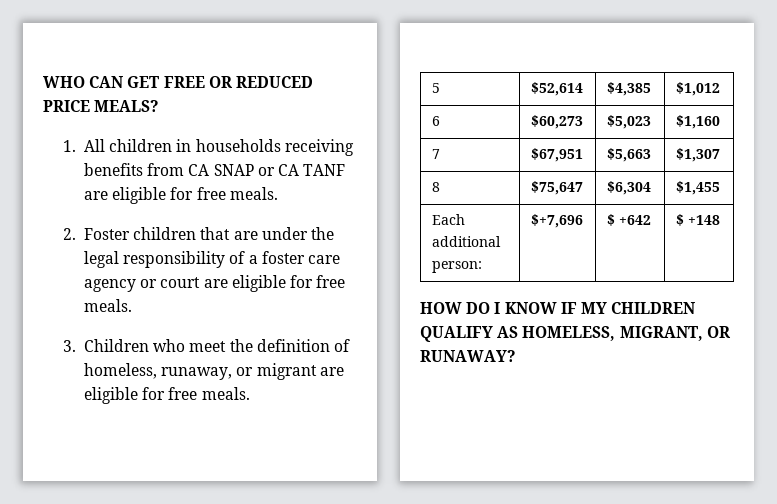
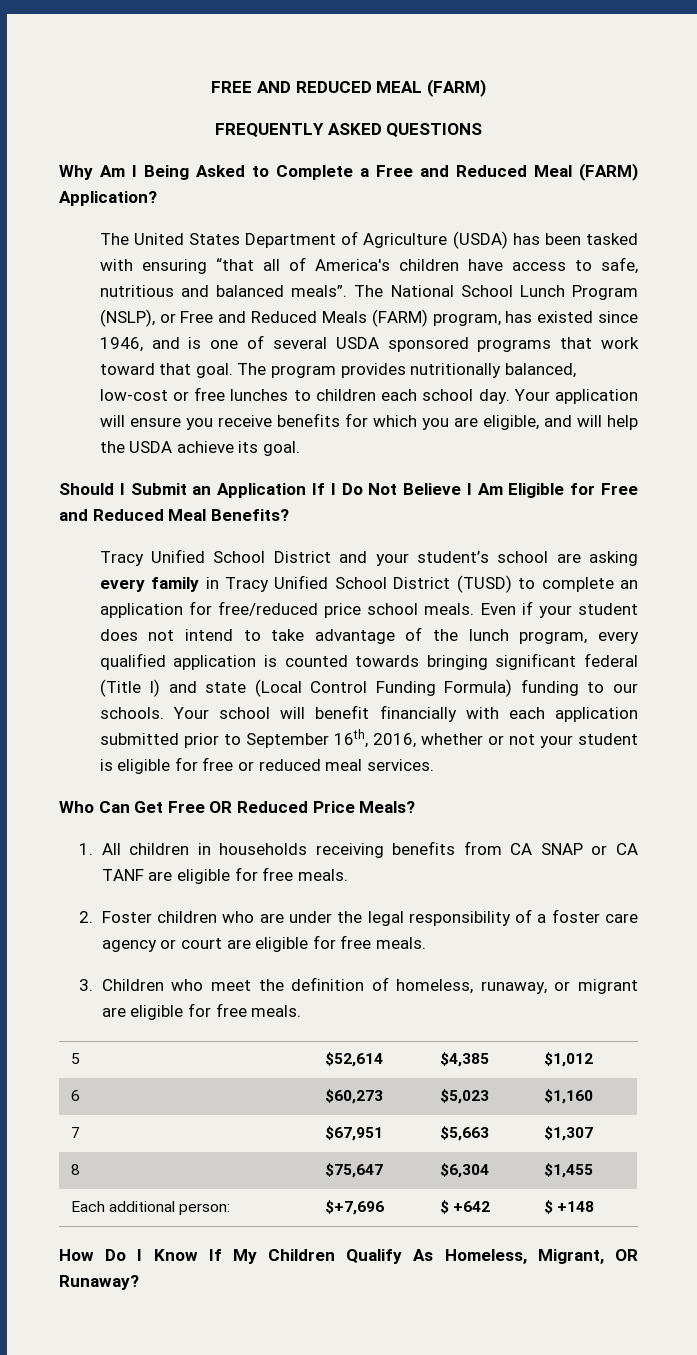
[43,76,313,88] [43,100,160,112] WHO CAN GET FREE OR REDUCED PRICE MEALS? -> [211,79,486,97] [214,123,483,137] [59,163,638,181] [59,191,157,206] [99,231,638,249] [99,257,638,274] [99,285,638,300] [99,309,638,327] [99,335,639,352] [99,363,576,378] [99,387,639,404] [99,413,638,430] [99,441,301,456] [59,483,638,498] [59,509,289,521] [99,549,639,566] [99,575,639,593] [99,601,638,618] [99,627,639,644] [99,653,639,670] [99,679,638,697] [99,705,638,722] [99,729,639,748] [99,757,434,774] [59,801,416,813] FREE AND REDUCED MEAL (FARM) // FREQUENTLY ASKED QUESTIONS // Why Am I Being Asked to Complete a Free and Reduced Meal (FARM) Application? // The United States Department of Agriculture (USDA) has been tasked with ensuring “that all of America's children have access to safe, nutritious and balanced meals”. The National School Lunch Program (NSLP), or Free and Reduced Meals (FARM) program, has existed since 1946, and is one of several USDA sponsored programs that work toward that goal. The program provides nutritionally balanced, low-cost or free lunches to children each school day. Your application will ensure you receive benefits for which you are eligible, and will help the USDA achieve its goal. // Should I Submit an Application If I Do Not Believe I Am Eligible for Free and Reduced Meal Benefits? // Tracy Unified School District and your student’s school are asking every family in Tracy Unified School District (TUSD) to complete an application for free/reduced price school meals. Even if your student does not intend to take advantage of the lunch program, every qualified application is counted towards bringing significant federal (Title I) and state (Local Control Funding Formula) funding to our schools. Your school will benefit financially with each application submitted prior to September 16th, 2016, whether or not your student is eligible for free or reduced meal services. // Who Can Get Free OR Reduced Price Meals?
[200,227,231,240] that -> [222,911,255,923] who
[420,302,696,314] [420,326,731,342] [420,350,516,362] HOW DO I KNOW IF MY CHILDREN QUALIFY AS HOMELESS, MIGRANT, OR RUNAWAY? -> [59,1249,638,1264] [59,1275,139,1290] How Do I Know If My Children Qualify As Homeless, Migrant, OR Runaway?

